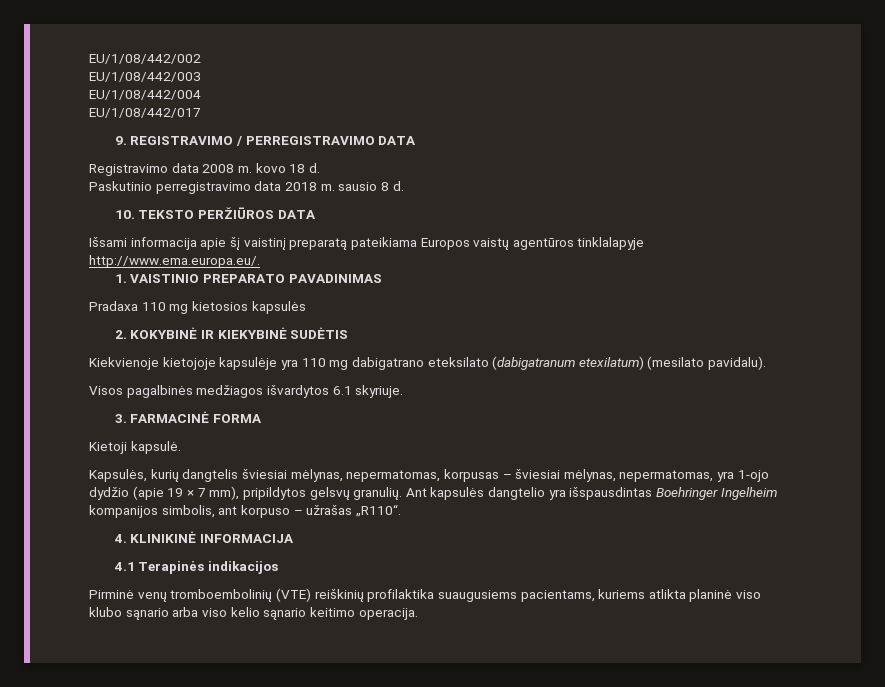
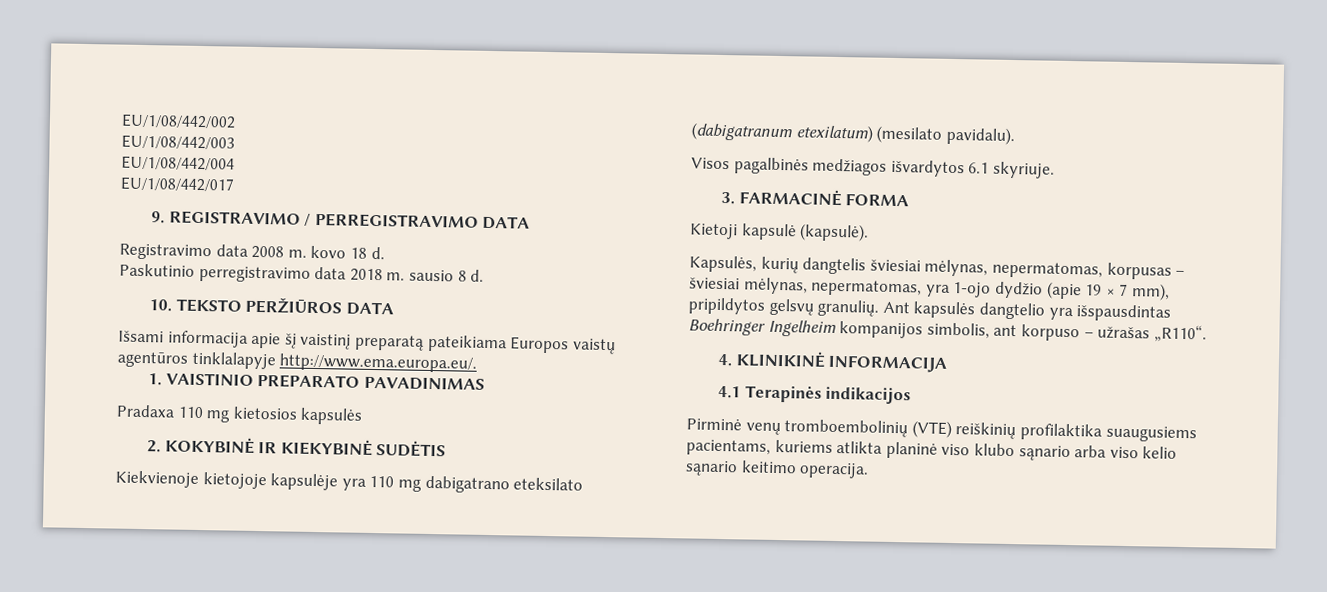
[130,441,181,454] kapsulė. -> [740,223,870,242] kapsulė (kapsulė).

